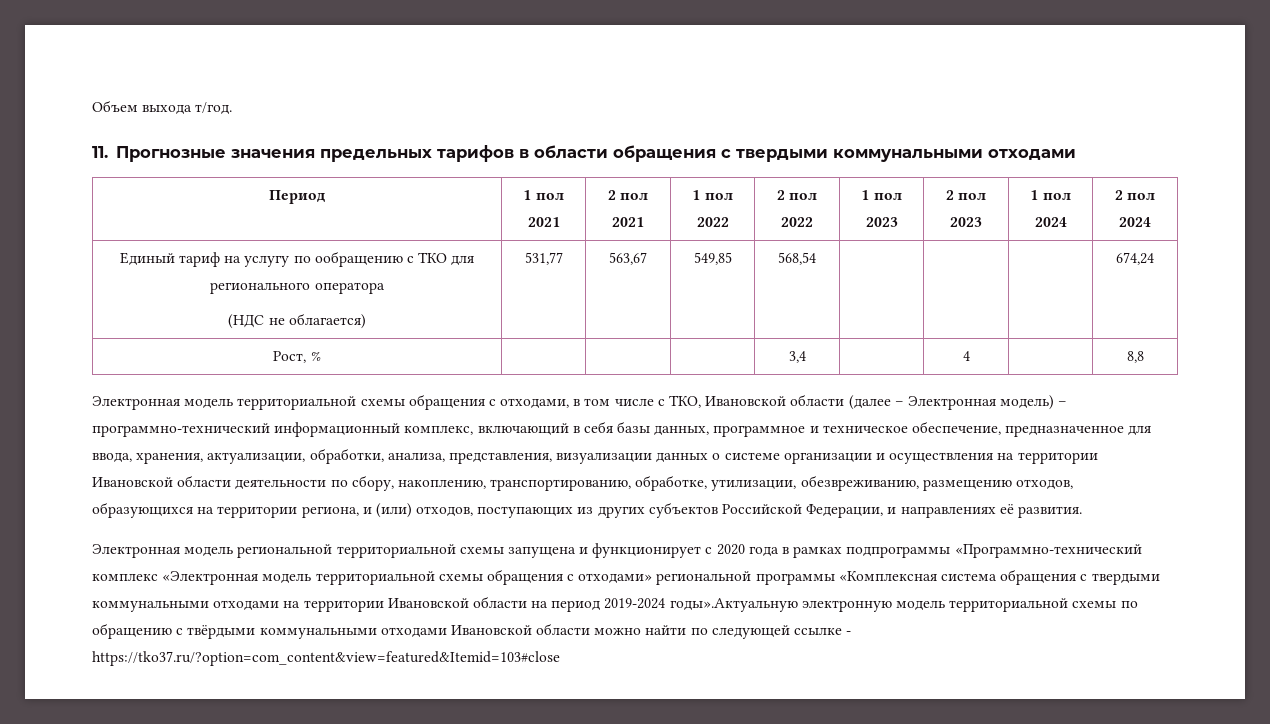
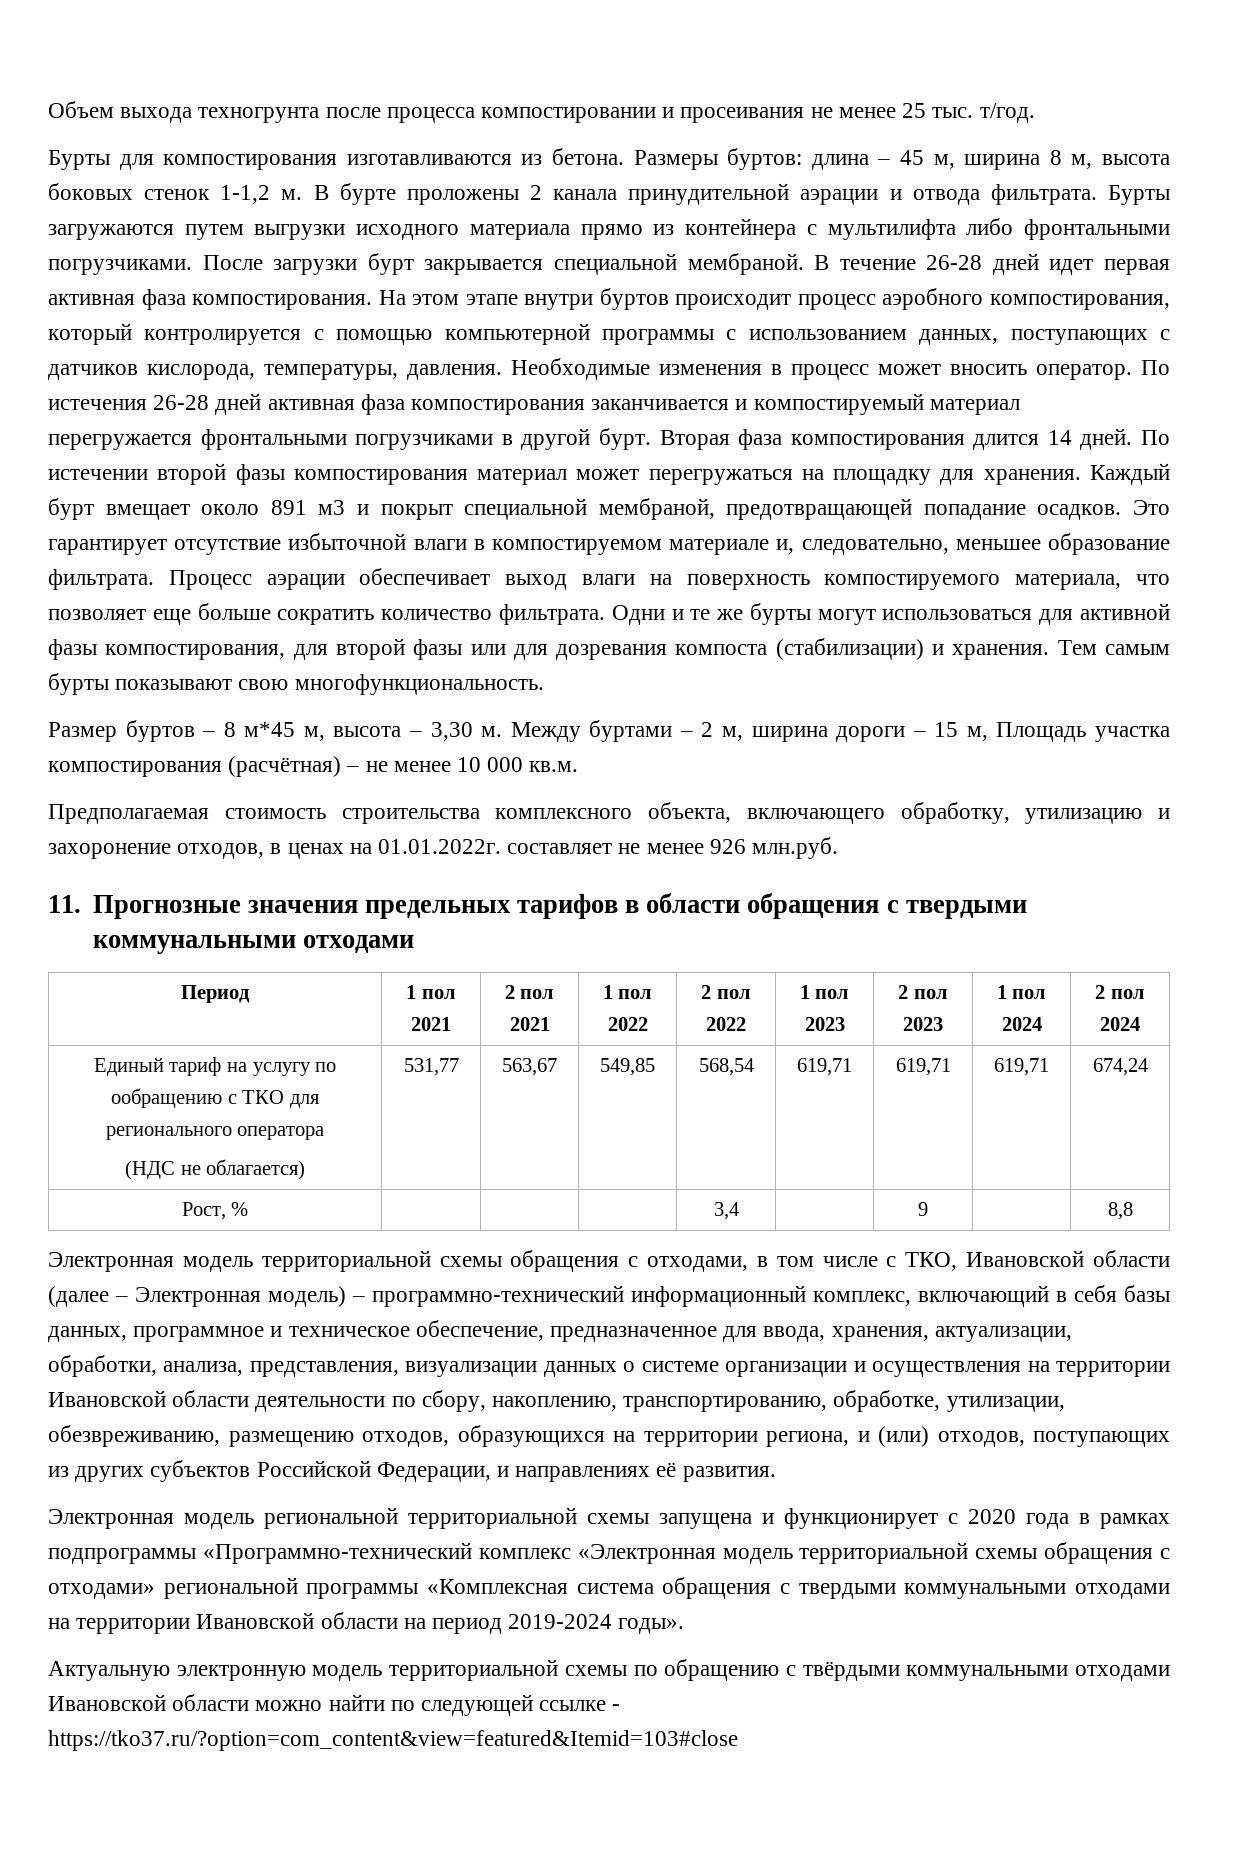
[195,102,233,115] т/год. -> [198,103,1035,123] [48,148,1170,170] [48,183,1170,205] [48,218,1170,240] [48,253,1171,275] [48,288,1170,310] [48,323,1170,345] [48,358,1170,380] [48,393,1020,415] [48,428,1170,450] [48,463,1170,485] [48,498,1170,520] [48,533,1170,555] [48,568,1170,590] [48,603,1171,625] [48,638,1170,660] [48,673,544,695] [48,720,1170,742] [48,756,579,777] [48,802,1170,824] [48,837,839,859] техногрунта после процесса компостировании и просеивания не менее 25 тыс. т/год. // Бурты для компостирования изготавливаются из бетона. Размеры буртов: длина – 45 м, ширина 8 м, высота боковых стенок 1-1,2 м. В бурте проложены 2 канала принудительной аэрации и отвода фильтрата. Бурты загружаются путем выгрузки исходного материала прямо из контейнера с мультилифта либо фронтальными погрузчиками. После загрузки бурт закрывается специальной мембраной. В течение 26-28 дней идет первая активная фаза компостирования. На этом этапе внутри буртов происходит процесс аэробного компостирования, который контролируется с помощью компьютерной программы с использованием данных, поступающих с датчиков кислорода, температуры, давления. Необходимые изменения в процесс может вносить оператор. По истечения 26-28 дней активная фаза компостирования заканчивается и компостируемый материал перегружается фронтальными погрузчиками в другой бурт. Вторая фаза компостирования длится 14 дней. По истечении второй фазы компостирования материал может перегружаться на площадку для хранения. Каждый бурт вмещает около 891 м3 и покрыт специальной мембраной, предотвращающей попадание осадков. Это гарантирует отсутствие избыточной влаги в компостируемом материале и, следовательно, меньшее образование фильтрата. Процесс аэрации обеспечивает выход влаги на поверхность компостируемого материала, что позволяет еще больше сократить количество фильтрата. Одни и те же бурты могут использоваться для активной фазы компостирования, для второй фазы или для дозревания компоста (стабилизации) и хранения. Тем самым бурты показывают свою многофункциональность. // Размер буртов – 8 м*45 м, высота – 3,30 м. Между буртами – 2 м, ширина дороги – 15 м, Площадь участка компостирования (расчётная) – не менее 10 000 кв.м. // Предполагаемая стоимость строительства комплексного объекта, включающего обработку, утилизацию и захоронение отходов, в ценах на 01.01.2022г. составляет не менее 926 млн.руб.
(816, 258) | | -> [797,1058,852,1076] [895,1058,951,1076] [994,1058,1049,1076] 619,71 | 619,71 | 619,71
[962,351,970,361] 4 -> [918,1202,928,1216] 9
[669,598,798,612] годы».Актуальную -> [618,1618,685,1634] [48,1661,170,1681] годы». // Актуальную

